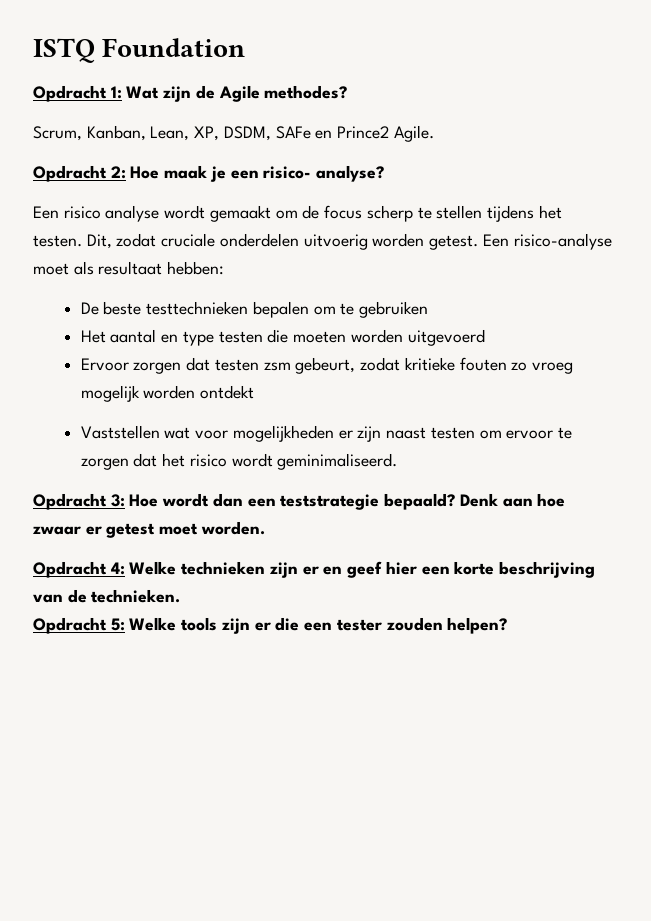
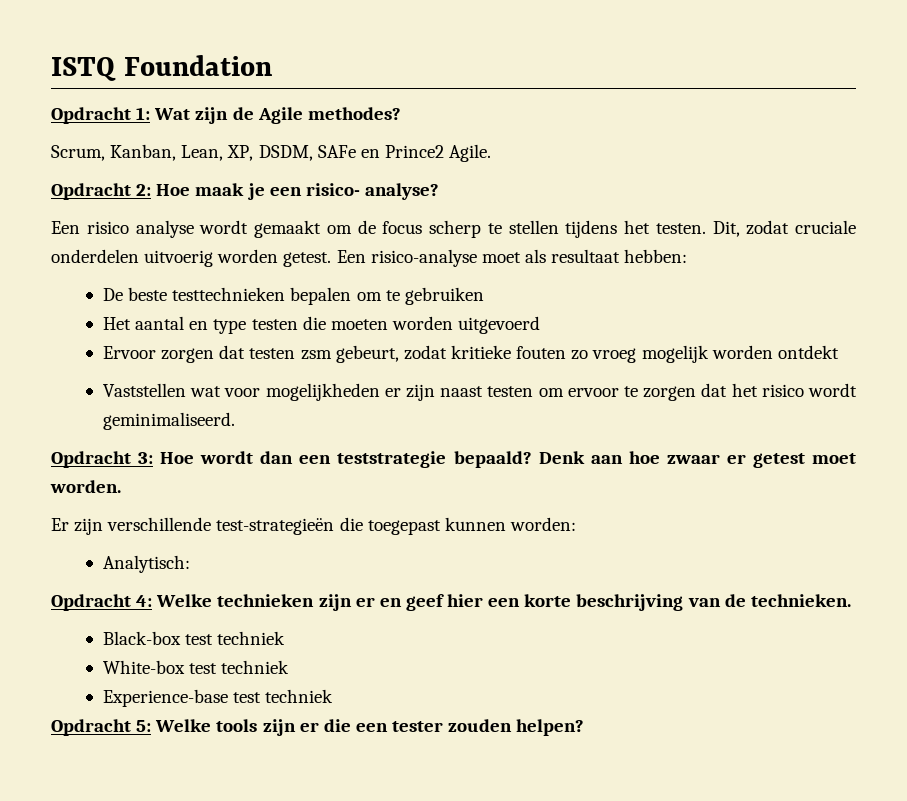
(265, 528) none -> [51,517,576,535] [103,555,191,573] // Er zijn verschillende test-strategieën die toegepast kunnen worden: // Analytisch:
(181, 596) none -> [103,631,286,645] [103,660,290,674] [103,689,334,707] // Black-box test techniek // White-box test techniek // Experience-base test techniek

